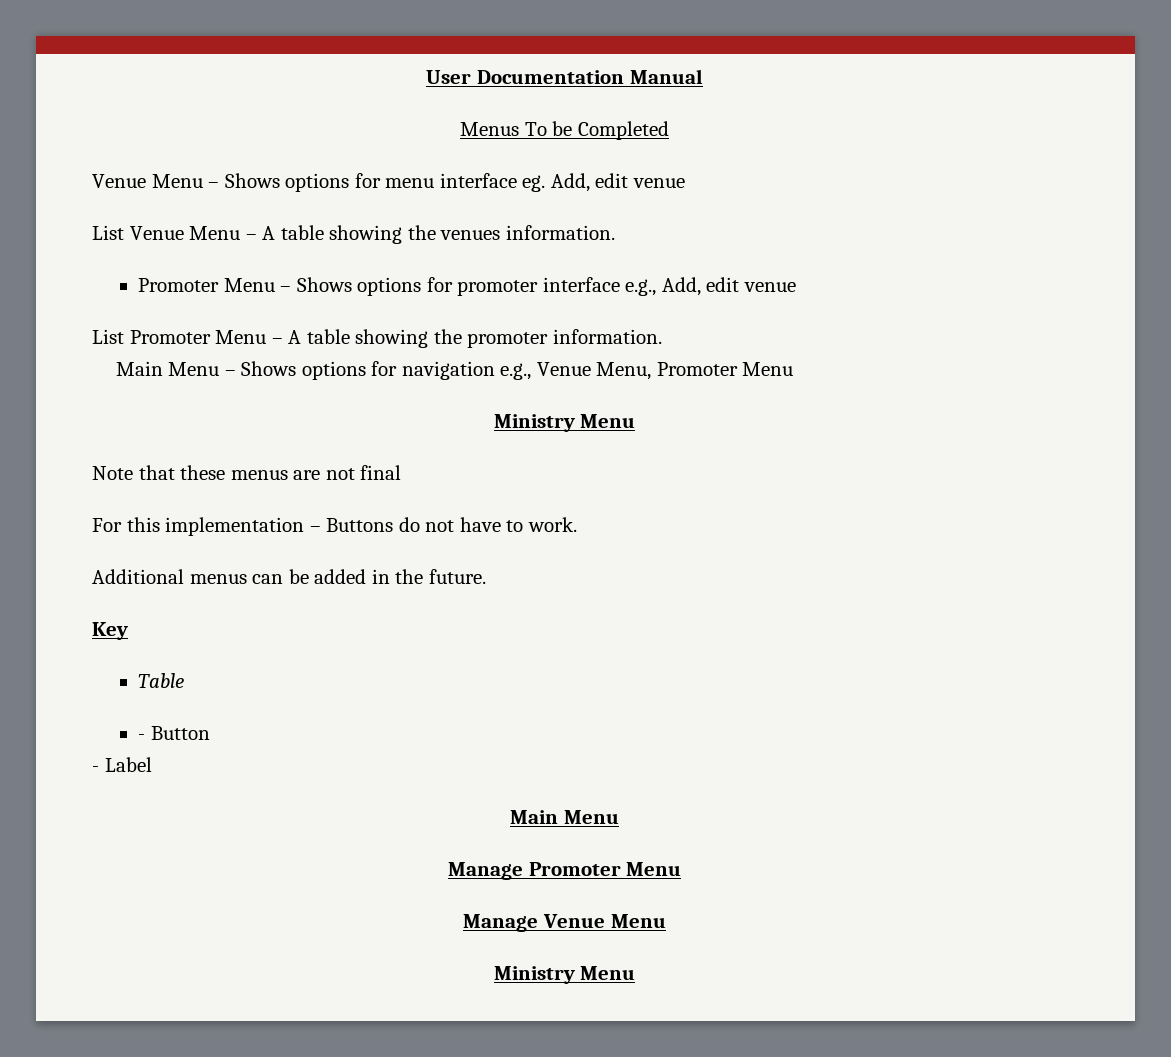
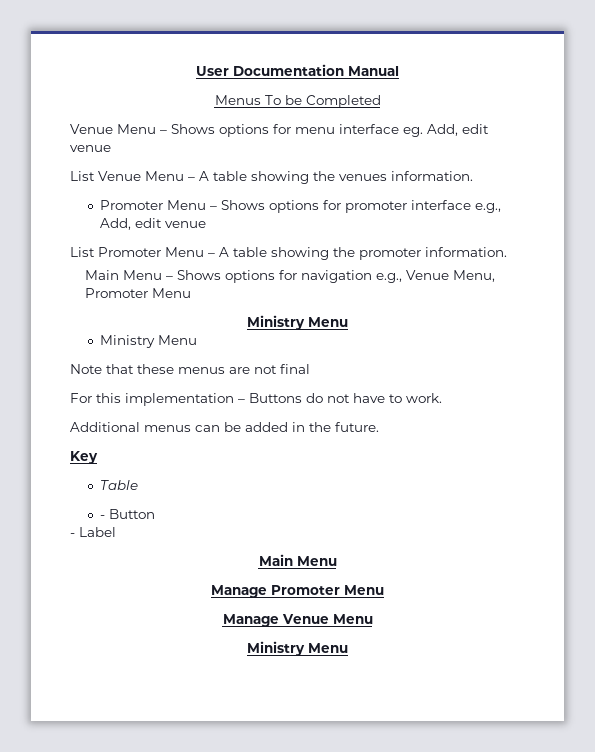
(636, 421) none -> [99,335,197,348] // Ministry Menu

